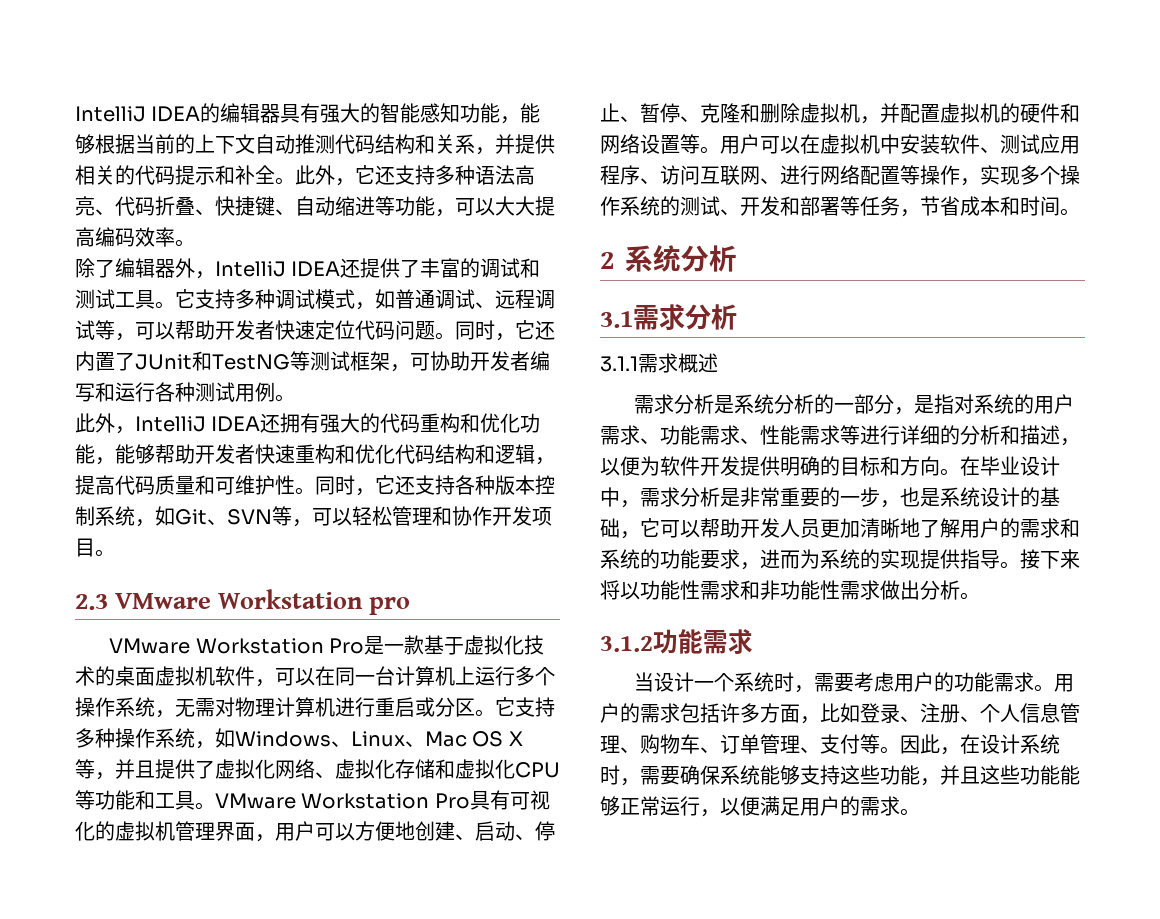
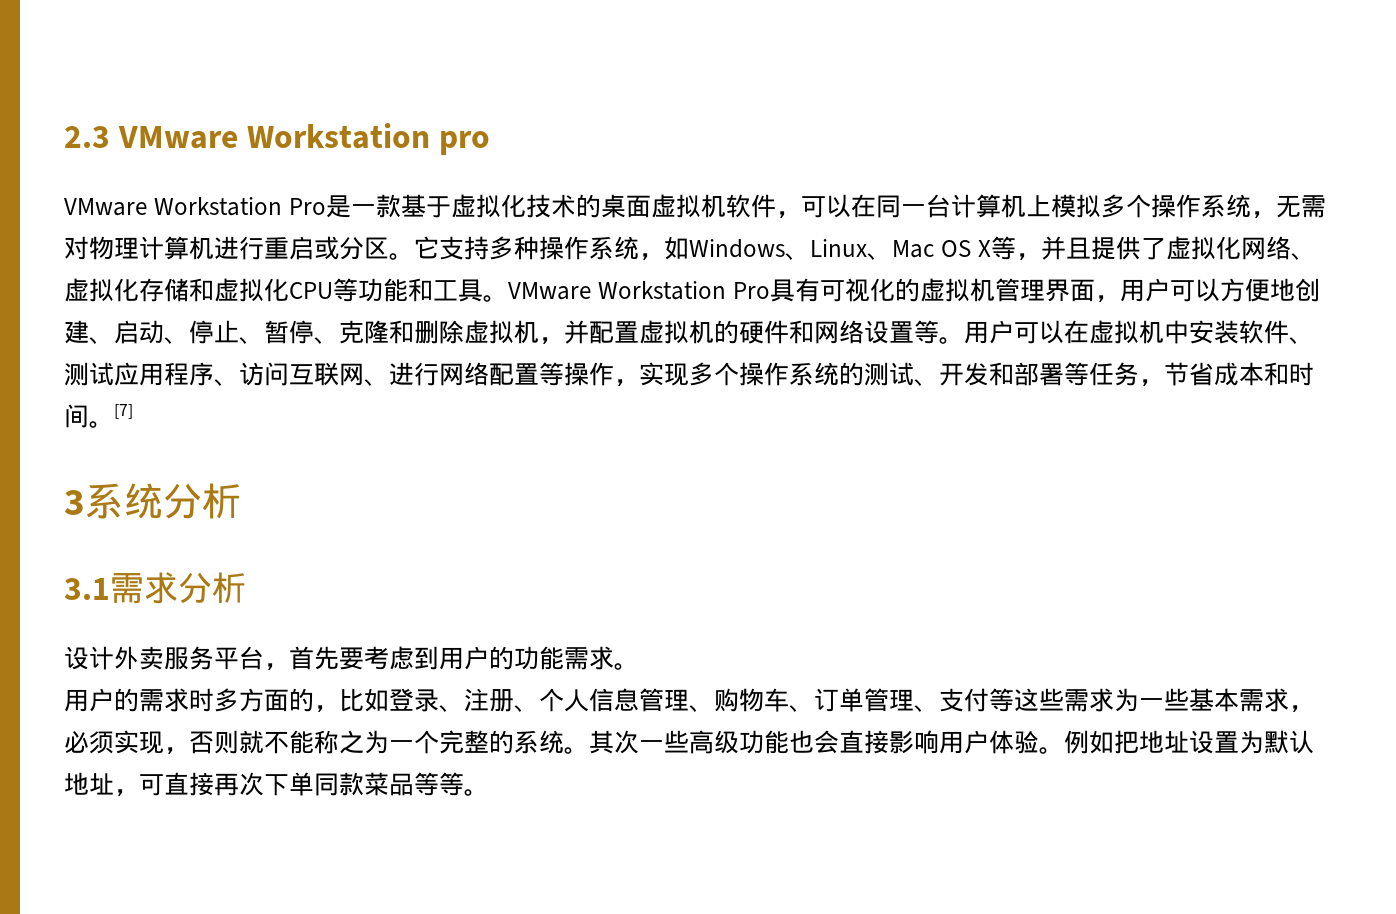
[75,103,541,124] [75,134,555,155] [75,165,535,186] [75,196,555,217] [75,227,195,247] [75,258,541,279] [75,289,555,310] [75,320,555,341] [75,351,550,372] [75,382,295,402] [75,413,541,434] [75,444,555,465] [75,475,555,496] [75,506,552,527] [75,538,115,557] IntelliJ IDEA的编辑器具有强大的智能感知功能，能够根据当前的上下文自动推测代码结构和关系，并提供相关的代码提示和补全。此外，它还支持多种语法高亮、代码折叠、快捷键、自动缩进等功能，可以大大提高编码效率。 // 除了编辑器外，IntelliJ IDEA还提供了丰富的调试和测试工具。它支持多种调试模式，如普通调试、远程调试等，可以帮助开发者快速定位代码问题。同时，它还内置了JUnit和TestNG等测试框架，可协助开发者编写和运行各种测试用例。 // 此外，IntelliJ IDEA还拥有强大的代码重构和优化功能，能够帮助开发者快速重构和优化代码结构和逻辑，提高代码质量和可维护性。同时，它还支持各种版本控制系统，如Git、SVN等，可以轻松管理和协作开发项目。 // -> (64, 137) none
[475,666,515,686] 运行 -> [1050,194,1101,218] 模拟
[600,252,615,269] // 2 -> [114,404,133,419] [64,490,85,515] [7] // 3
[600,353,718,373] [634,394,1075,415] [600,425,1080,446] [600,456,1060,476] [600,487,1060,508] [600,518,1080,539] [600,549,1080,570] [600,580,980,600] [600,629,753,655] [634,672,895,693] 3.1.1需求概述 // 需求分析是系统分析的一部分，是指对系统的用户需求、功能需求、性能需求等进行详细的分析和描述，以便为软件开发提供明确的目标和方向。在毕业设计中，需求分析是非常重要的一步，也是系统设计的基础，它可以帮助开发人员更加清晰地了解用户的需求和系统的功能要求，进而为系统的实现提供指导。接下来将以功能性需求和非功能性需求做出分析。 // 3.1.2功能需求 // 当设计一个系统时，需要考虑 -> [64,646,439,671] 设计外卖服务平台，首先要考虑到
[1054,674,1075,692] [600,703,800,723] 用户的需求包括许多方面 -> [64,688,314,712] // 用户的需求时多方面的
[880,734,1060,755] [600,765,1080,786] [600,796,900,817] 。因此，在设计系统时，需要确保系统能够支持这些功能，并且这些功能能够正常运行，以便满足用户的需求 -> [1014,688,1314,713] [64,730,1314,755] [64,772,464,797] 这些需求为一些基本需求，必须实现，否则就不能称之为一个完整的系统。其次一些高级功能也会直接影响用户体验。例如把地址设置为默认地址，可直接再次下单同款菜品等等

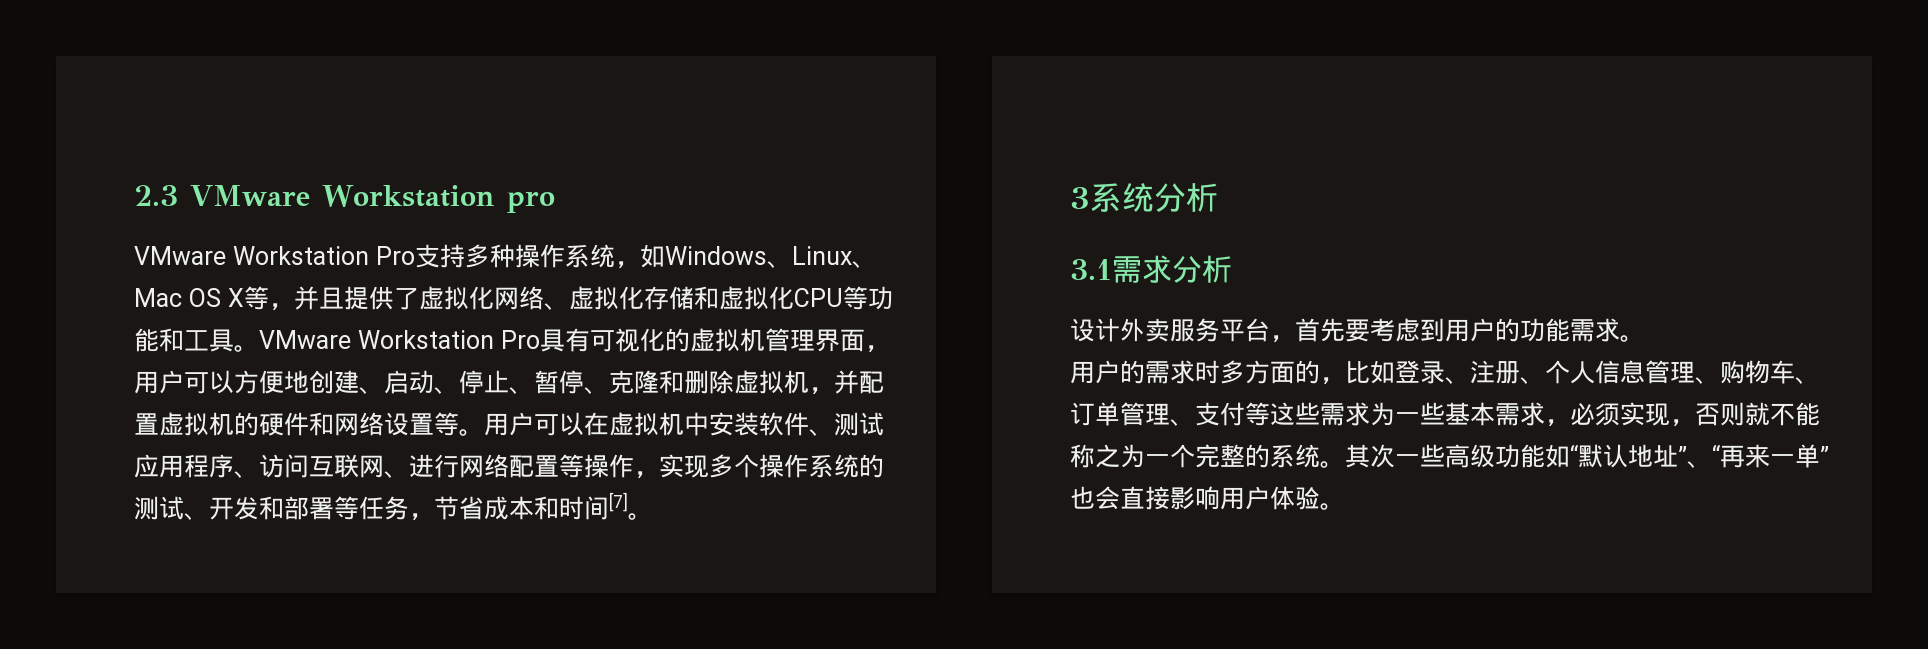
[325,194,1326,219] [64,236,439,260] 是一款基于虚拟化技术的桌面虚拟机软件，可以在同一台计算机上模拟多个操作系统，无需对物理计算机进行重启或分区。它 -> (415, 255) none
[89,421,114,428] [114,404,133,419] 。[7] -> [609,492,628,512] [628,513,653,520] [7]。
(789, 742) none -> [1545,444,1829,468] 如“默认地址”、“再来一单”
[1064,730,1314,754] [64,772,489,797] 例如把地址设置为默认地址，可直接再次下单同款菜品等等。 -> (1345, 506) none

